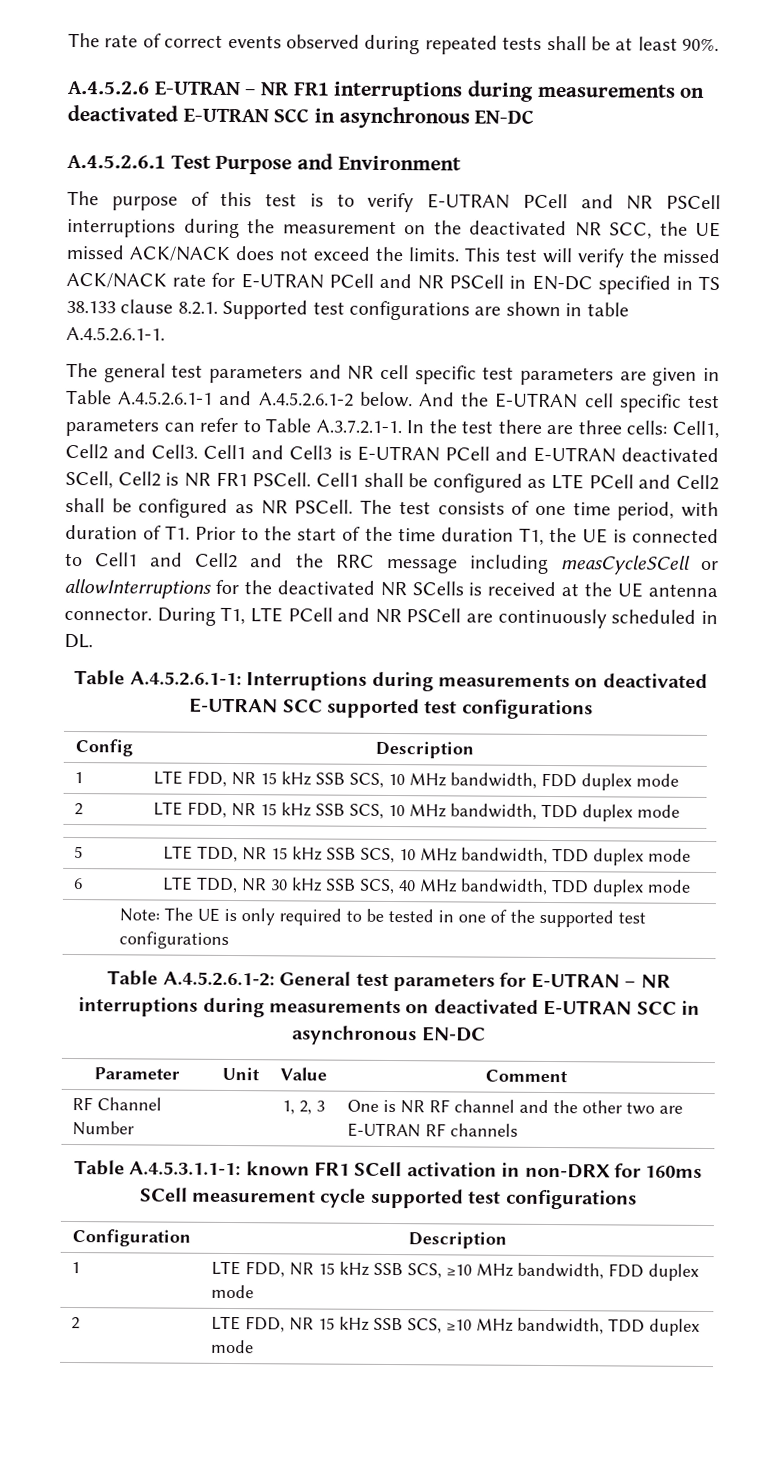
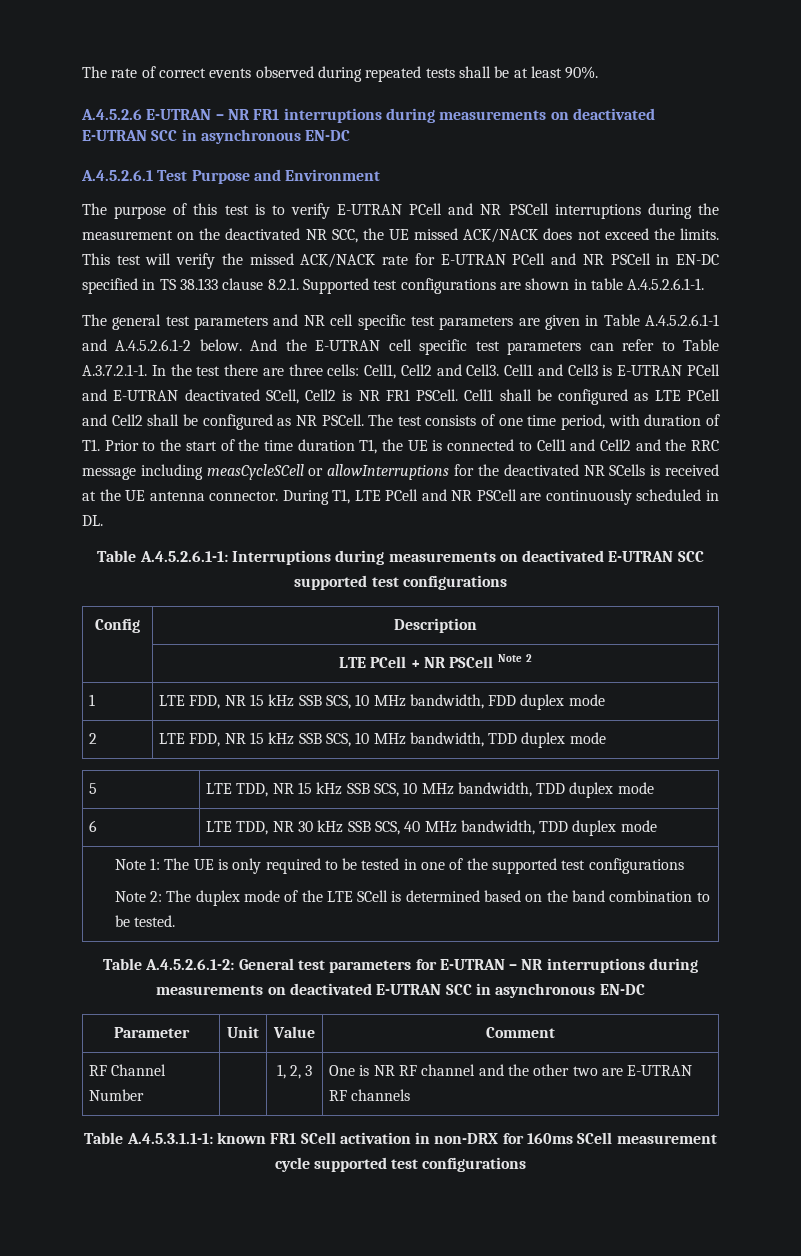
(474, 749) none -> [339,654,532,668] // | LTE PCell + NR PSCell Note 2
[118,908,160,922] Note: -> [114,858,160,870] Note 1:
(229, 940) none -> [114,890,710,906] [114,915,175,927] // Note 2: The duplex mode of the LTE SCell is determined based on the band combination to be tested.
[71,1229,191,1247] [407,1231,507,1249] [70,1262,80,1274] [210,1260,699,1281] [210,1284,254,1299] [70,1316,80,1330] [210,1315,700,1336] [210,1339,254,1354] // Configuration | Description // 1 | LTE FDD, NR 15 kHz SSB SCS, ≥10 MHz bandwidth, FDD duplex mode // 2 | LTE FDD, NR 15 kHz SSB SCS, ≥10 MHz bandwidth, TDD duplex mode -> (527, 1164) none

